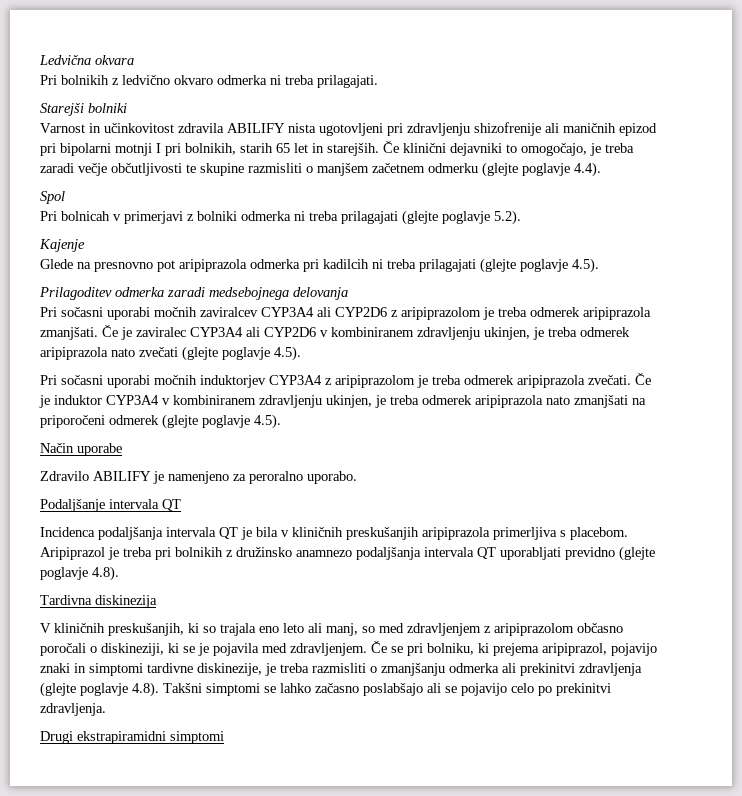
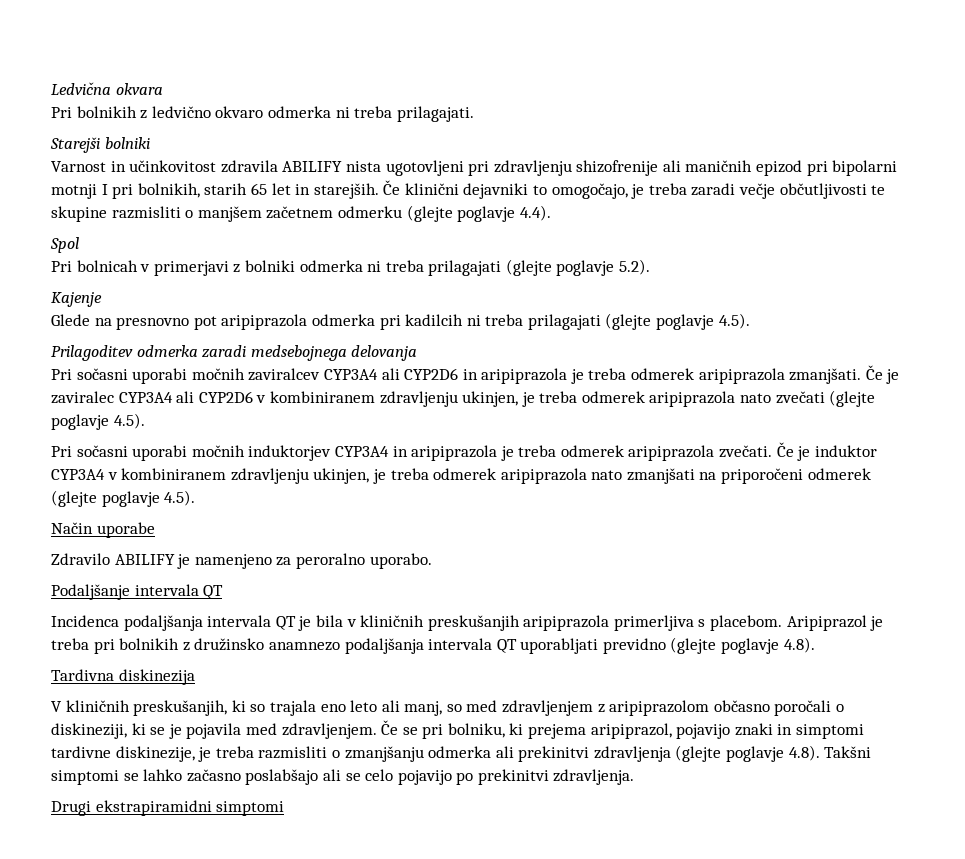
[391,307,481,320] z aripiprazolom -> [462,368,568,384] in aripiprazola
[325,375,415,388] z aripiprazolom -> [392,445,498,461] in aripiprazola
[461,683,534,696] pojavijo celo -> [365,769,452,785] celo pojavijo

